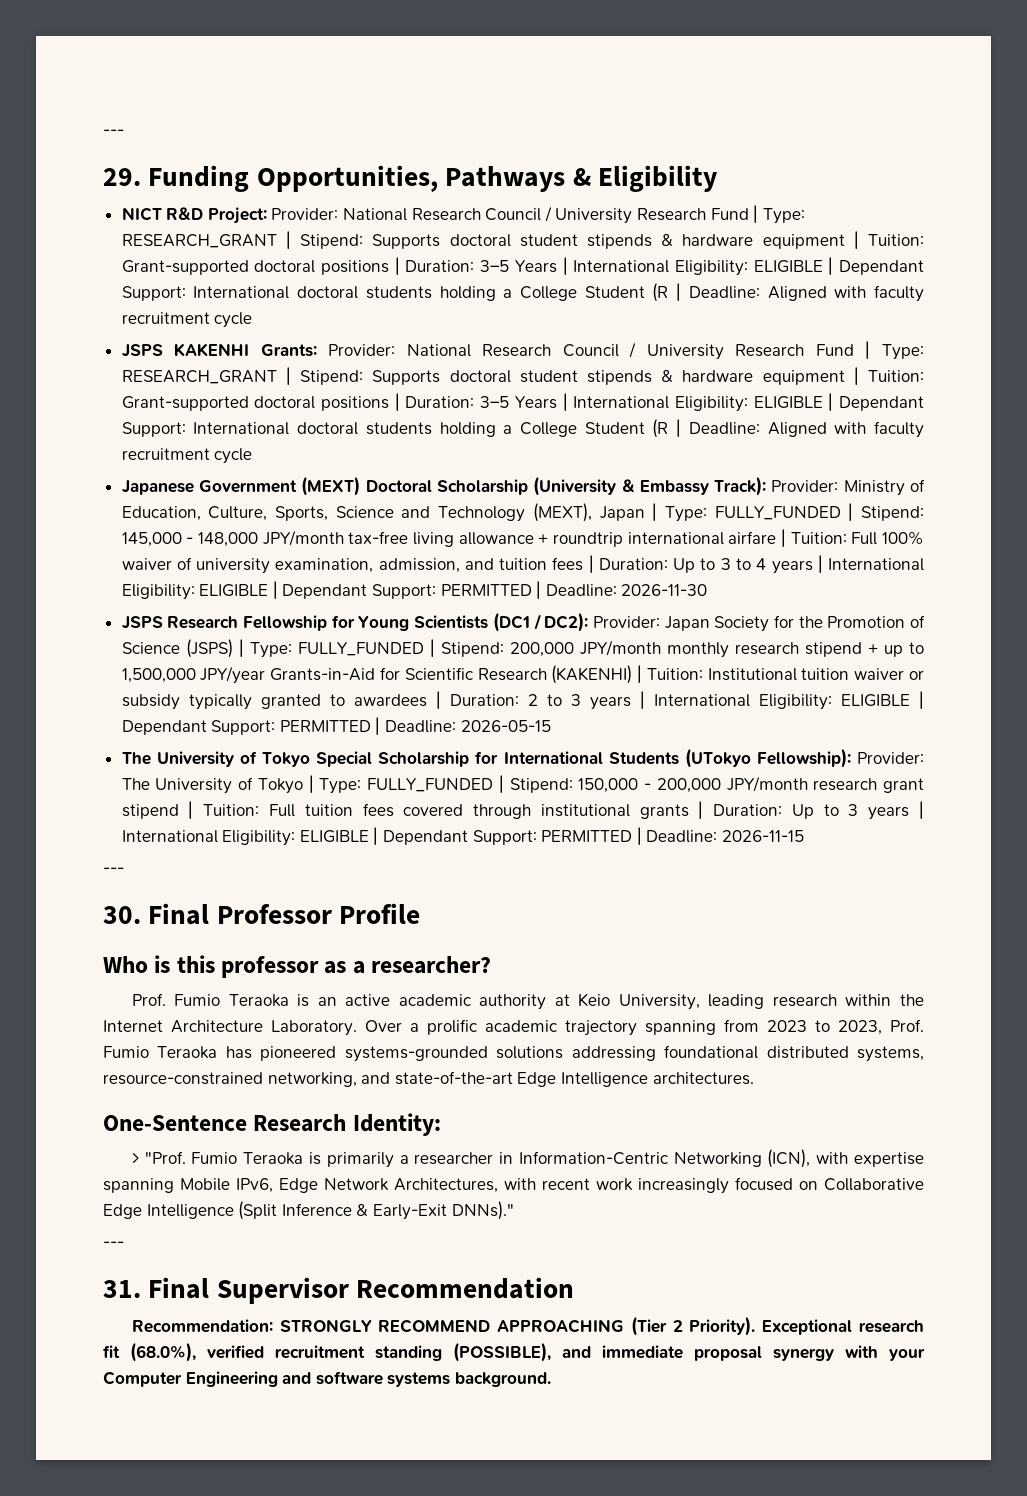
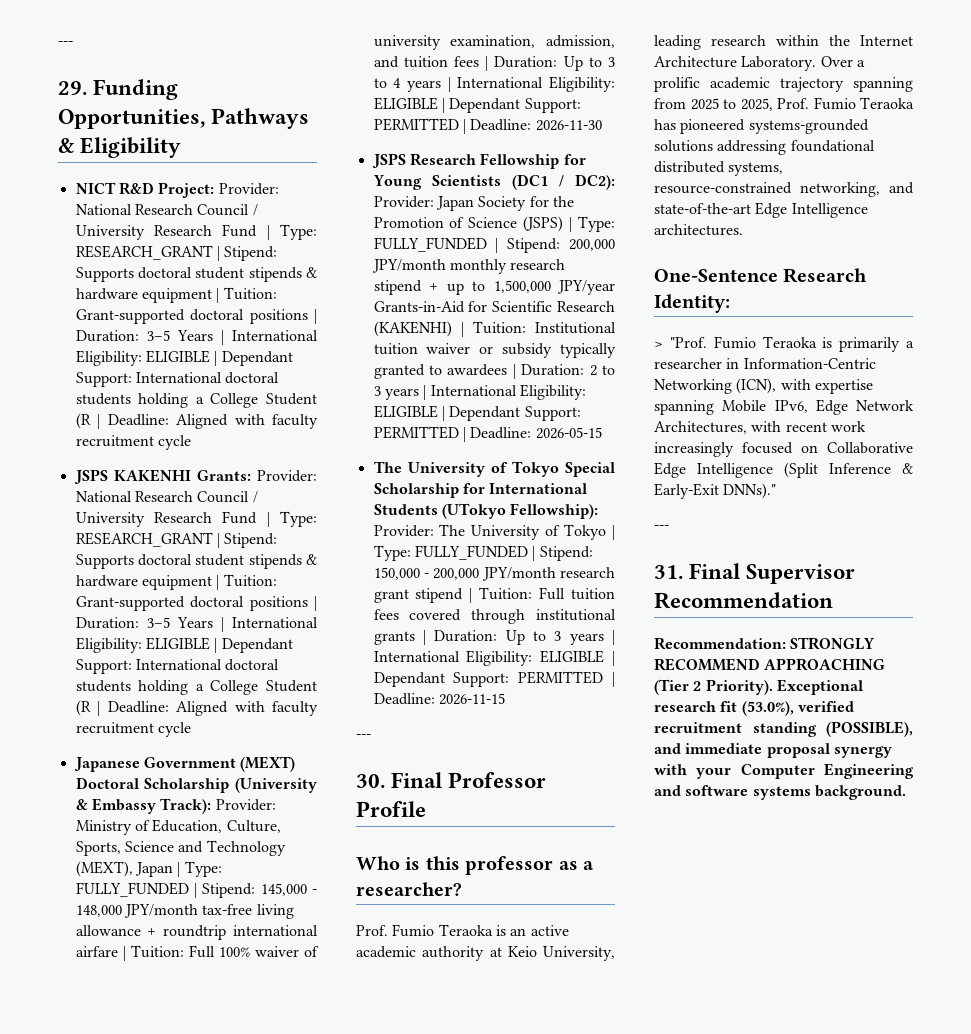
[767,1020,882,1035] 2023 to 2023, -> [690,98,773,111] 2025 to 2025,
[130,1342,196,1362] (68.0%), -> [741,701,794,716] (53.0%),

